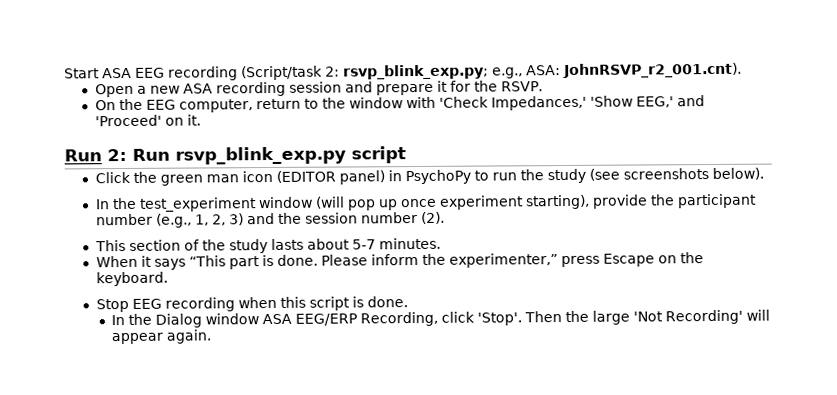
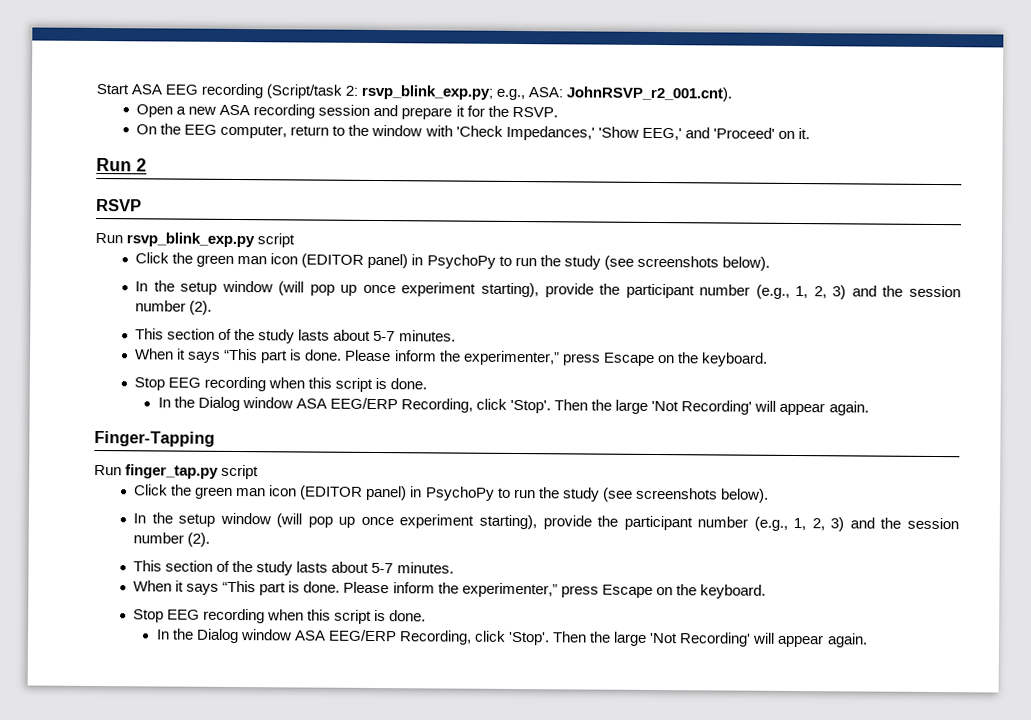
[107,148,127,162] 2: -> [136,158,147,172] [96,198,142,212] 2 // RSVP //
[138,197,257,212] test_experiment -> [180,281,218,295] setup
(212, 336) none -> [94,430,215,447] [94,464,260,480] [134,484,769,503] [133,512,959,532] [133,532,211,547] [133,560,454,576] [133,580,766,599] [133,608,427,624] [155,628,868,648] // Finger-Tapping // Run finger_tap.py script // Click the green man icon (EDITOR panel) in PsychoPy to run the study (see screenshots below). // In the setup window (will pop up once experiment starting), provide the participant number (e.g., 1, 2, 3) and the session number (2). // This section of the study lasts about 5-7 minutes. // When it says “This part is done. Please inform the experimenter,” press Escape on the keyboard. // Stop EEG recording when this script is done. // In the Dialog window ASA EEG/ERP Recording, click 'Stop'. Then the large 'Not Recording' will appear again.

